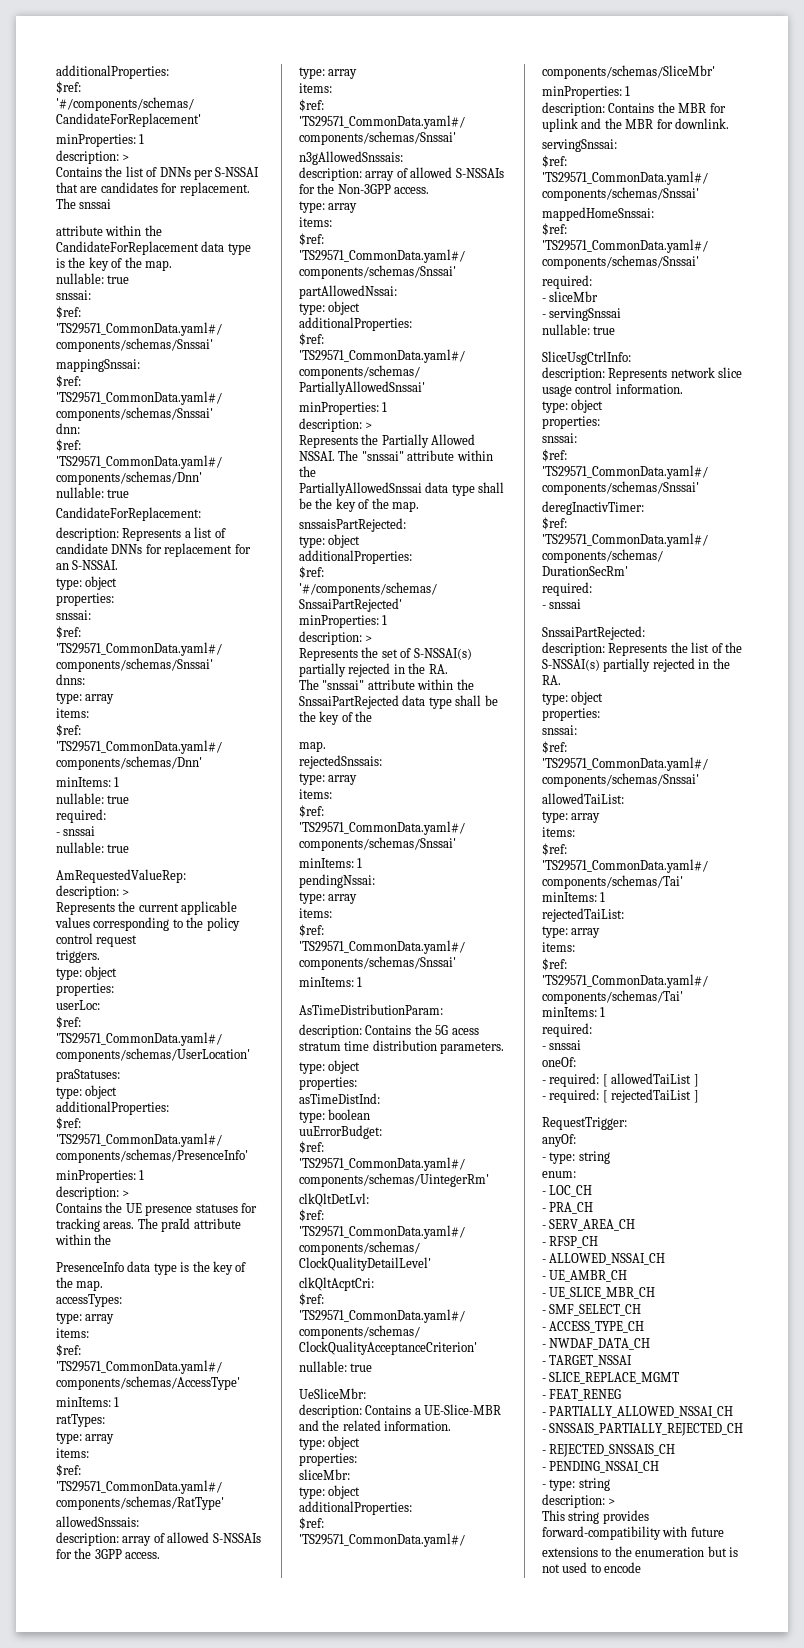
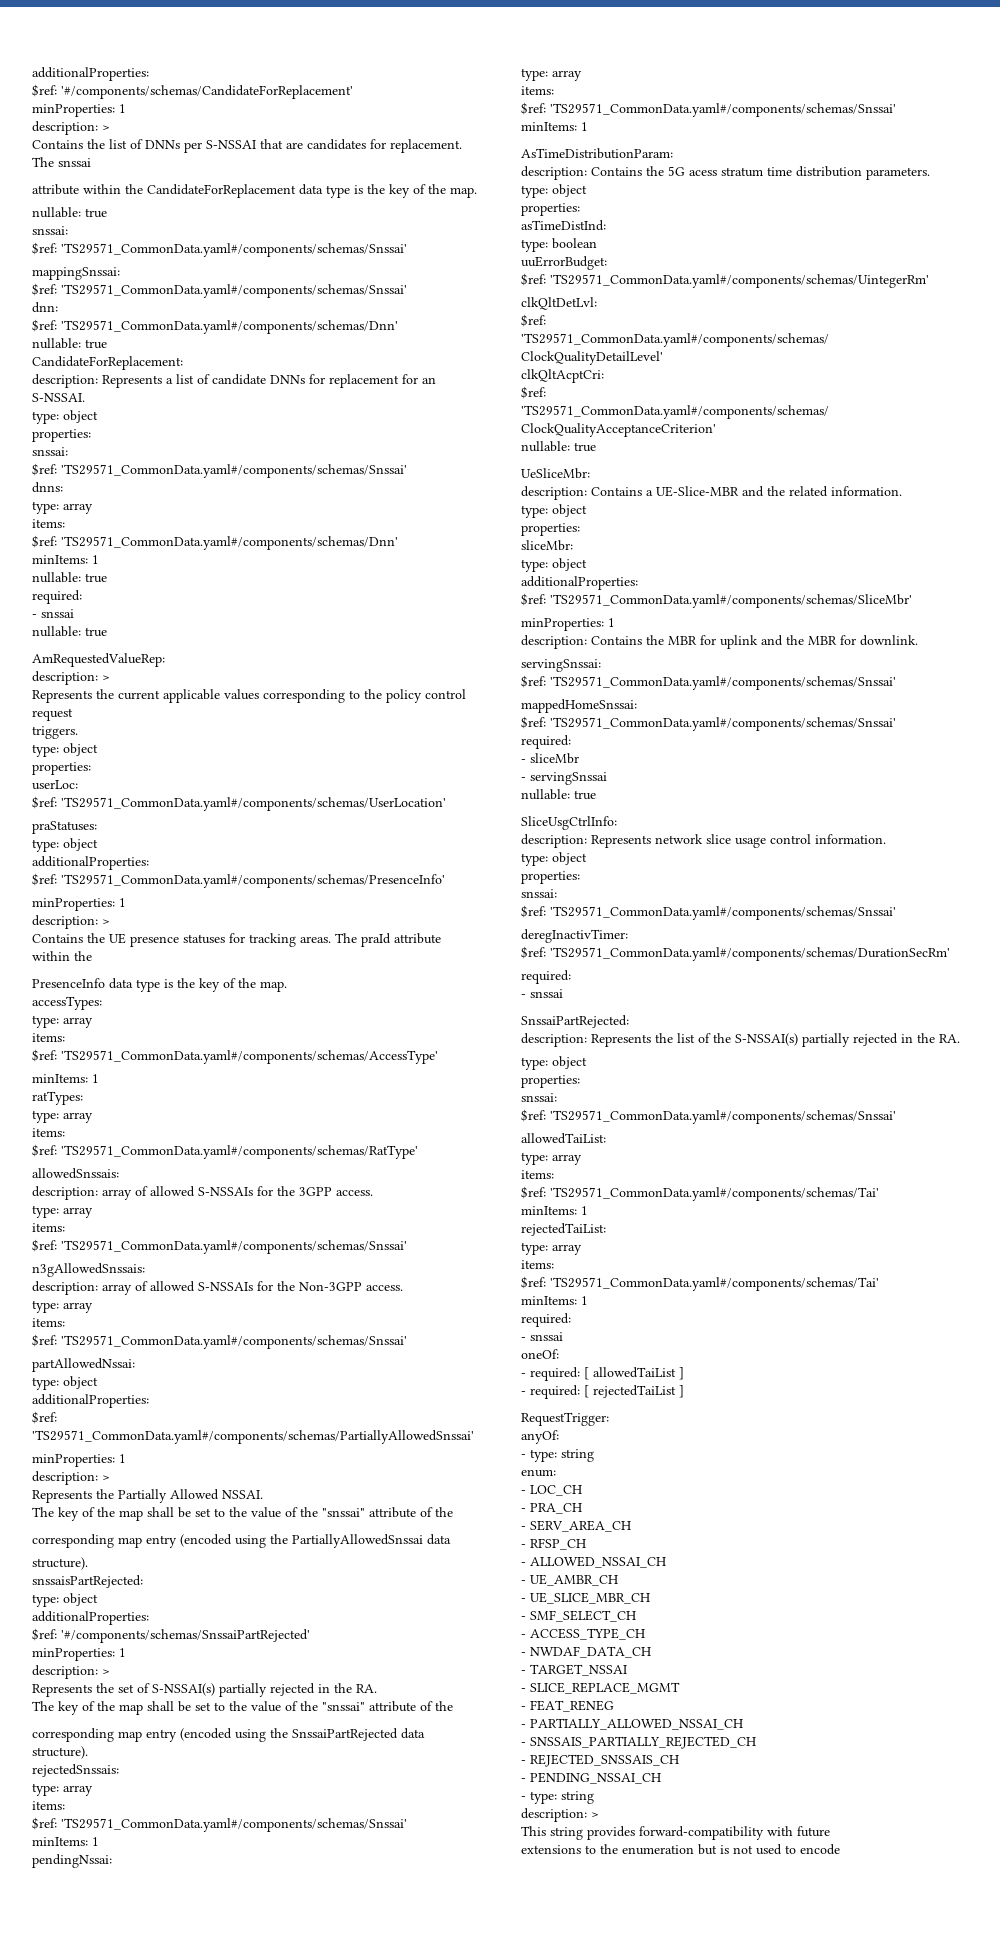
[338,450,493,461] [299,466,316,477] [299,482,505,496] [299,498,419,512] The "snssai" attribute within the // PartiallyAllowedSnssai data type shall be the key of the map. -> [32,1507,453,1521] [32,1534,451,1548] [32,1557,88,1570] // The key of the map shall be set to the value of the "snssai" attribute of the // corresponding map entry (encoded using the PartiallyAllowedSnssai data // structure).
[322,679,474,690] [299,695,498,709] [299,711,373,725] [299,741,326,752] "snssai" attribute within the SnssaiPartRejected data type shall be the key of the // map. -> [58,1701,453,1715] [32,1728,425,1742] [32,1746,88,1759] key of the map shall be set to the value of the "snssai" attribute of the // corresponding map entry (encoded using the SnssaiPartRejected data structure).

